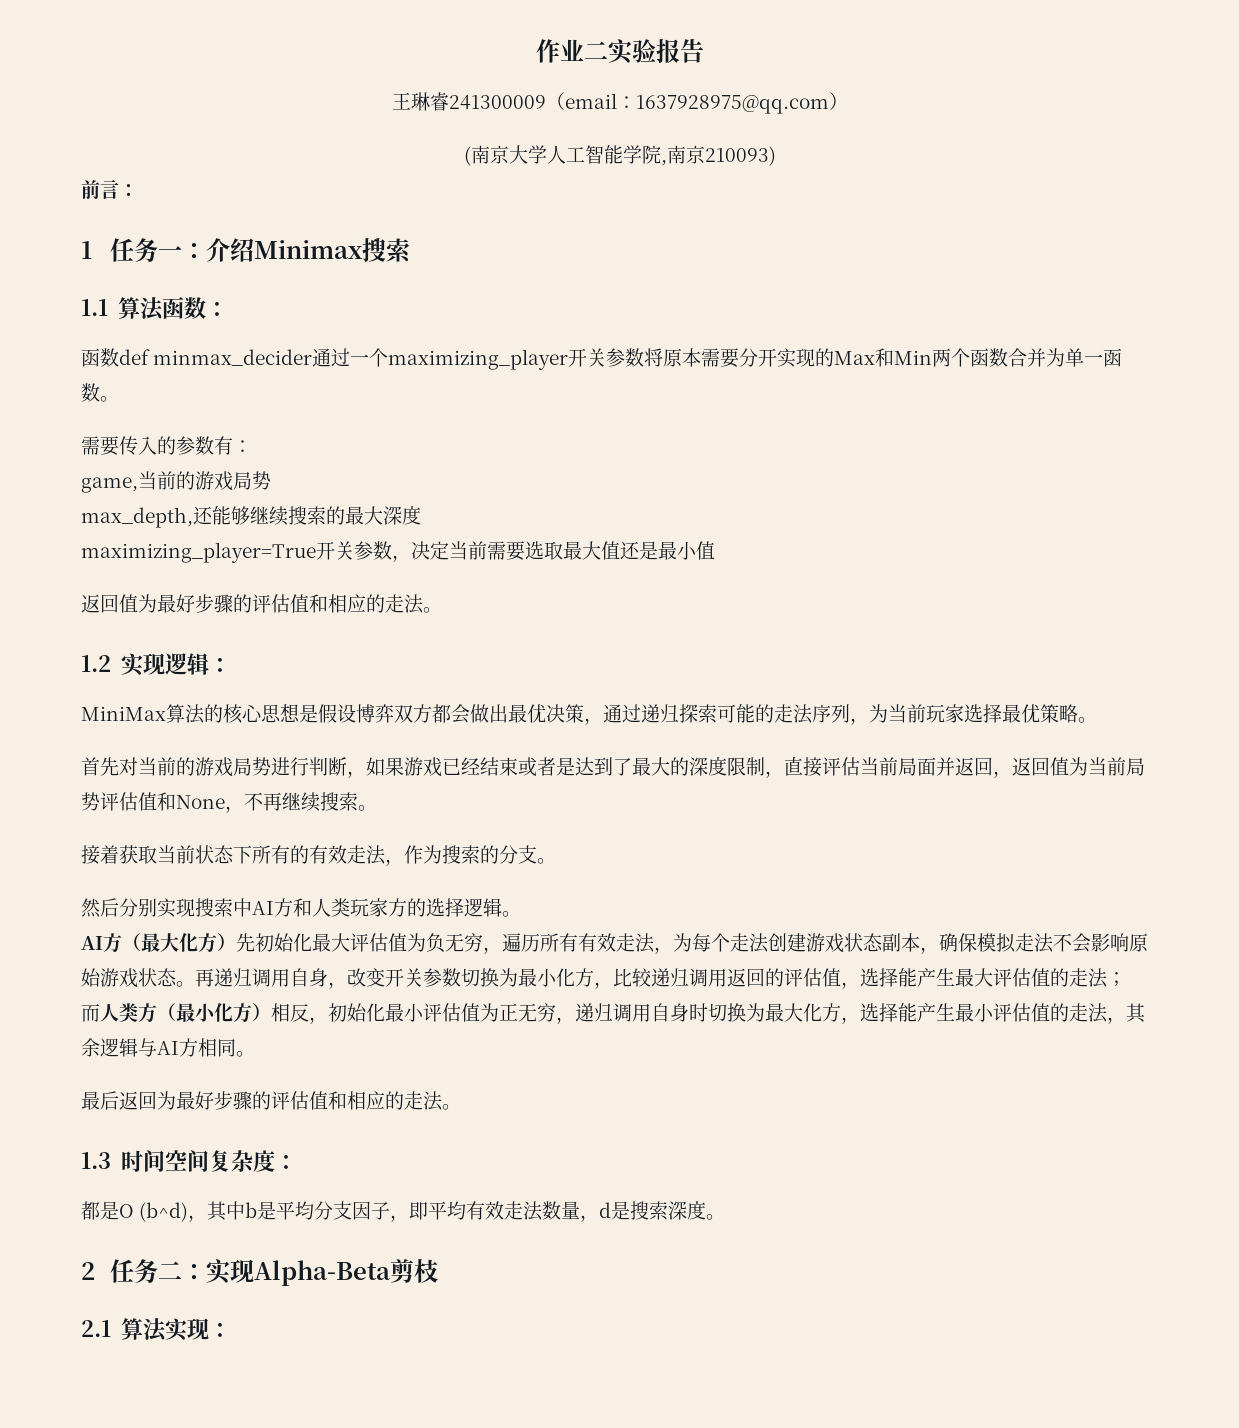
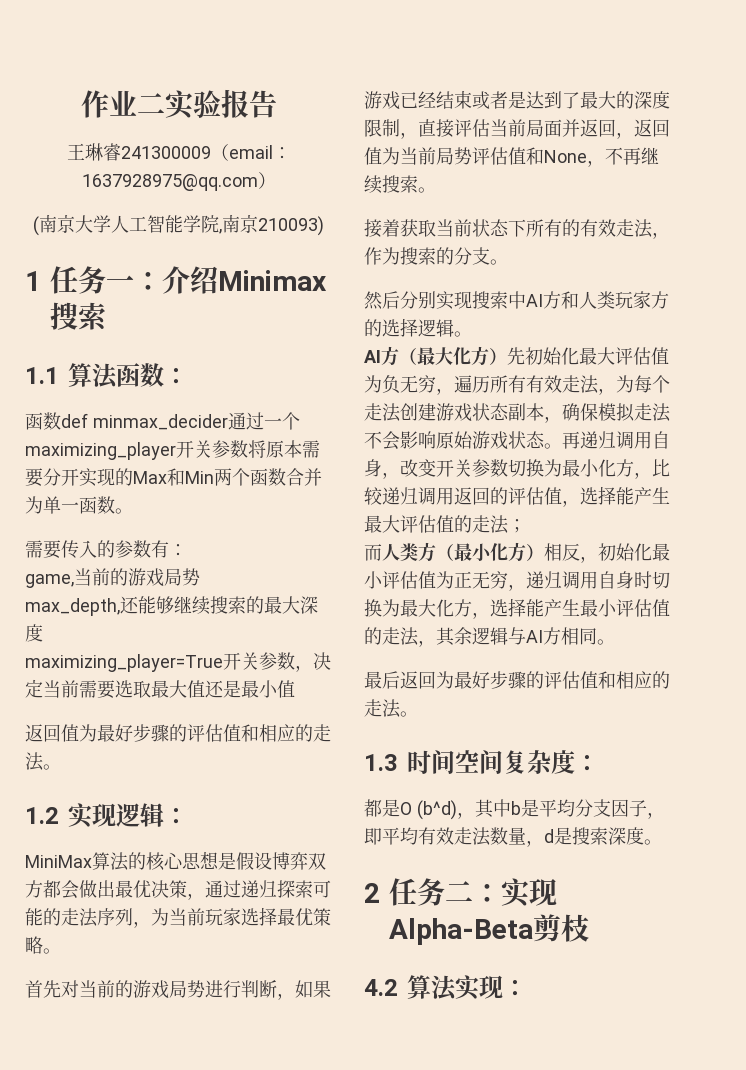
[81,180,138,199] // 前言： -> (324, 226) none
[81,1320,111,1337] 2.1 -> [364,979,398,996] 4.2

